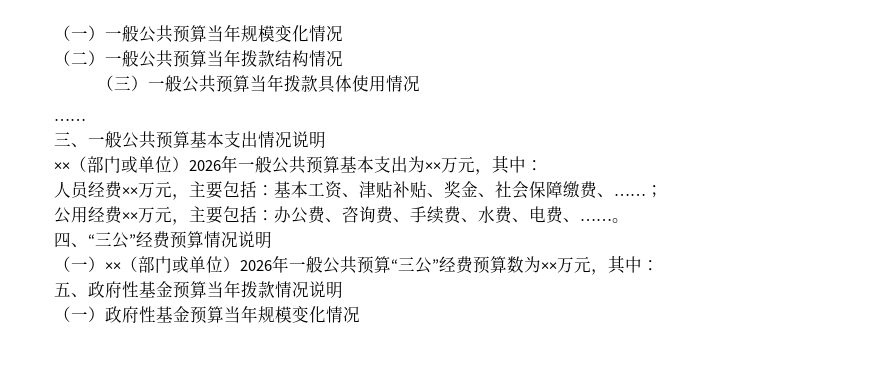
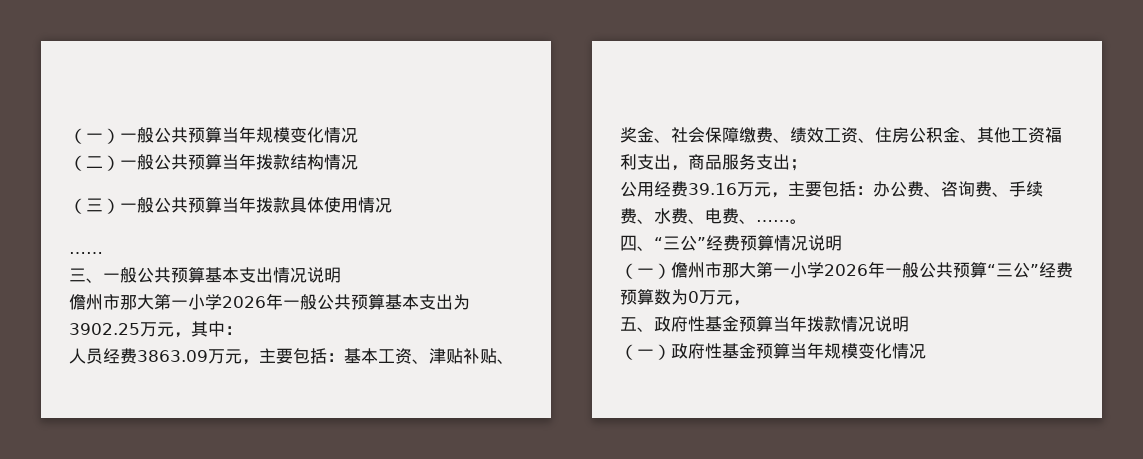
[54,156,189,173] ××（部门或单位） -> [69,294,222,310] 儋州市那大第一小学
[425,162,441,171] ×× -> [69,323,140,335] 3902.25
[122,187,138,196] ×× -> [137,350,208,362] 3863.09
[614,193,646,196] …… -> [790,127,1062,143] [620,154,790,171] 绩效工资、住房公积金、其他工资福利支出，商品服务支出
[122,212,138,221] ×× -> [688,183,737,195] 39.16
[105,256,240,273] ××（部门或单位） -> [671,262,824,278] 儋州市那大第一小学
[541,256,659,275] ××万元，其中： -> [688,290,750,306] 0万元，

